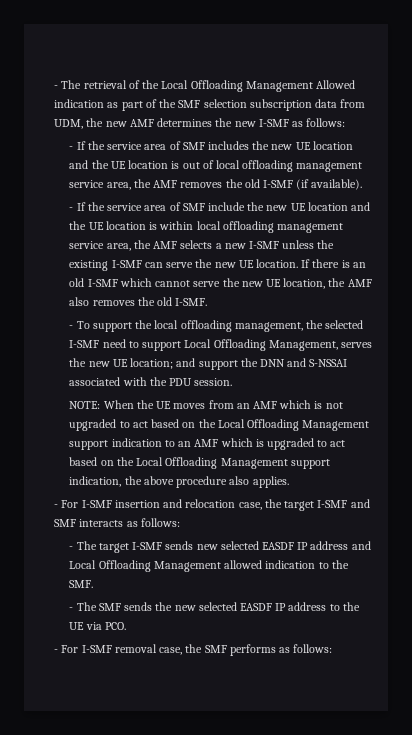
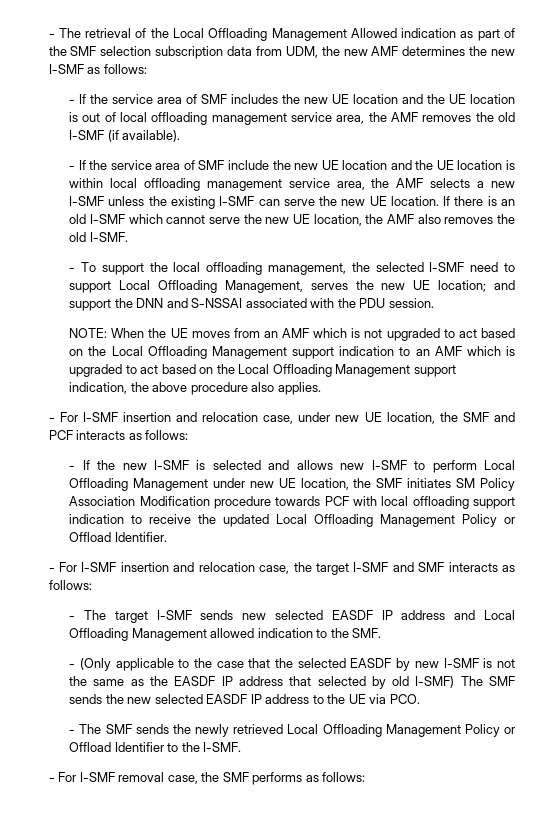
(289, 482) none -> [48,412,516,424] [48,430,189,440] [69,460,515,473] [69,478,515,491] [69,496,515,509] [69,514,515,527] [69,532,167,542] // - For I-SMF insertion and relocation case, under new UE location, the SMF and PCF interacts as follows: // - If the new I-SMF is selected and allows new I-SMF to perform Local Offloading Management under new UE location, the SMF initiates SM Policy Association Modification procedure towards PCF with local offloading support indication to receive the updated Local Offloading Management Policy or Offload Identifier.
(74, 609) none -> [79,658,515,671] [69,676,455,689] (Only applicable to the case that the selected EASDF by new I-SMF is not the same as the EASDF IP address that selected by old I-SMF)
(126, 626) none -> [69,724,515,737] [69,742,242,752] // - The SMF sends the newly retrieved Local Offloading Management Policy or Offload Identifier to the I-SMF.

